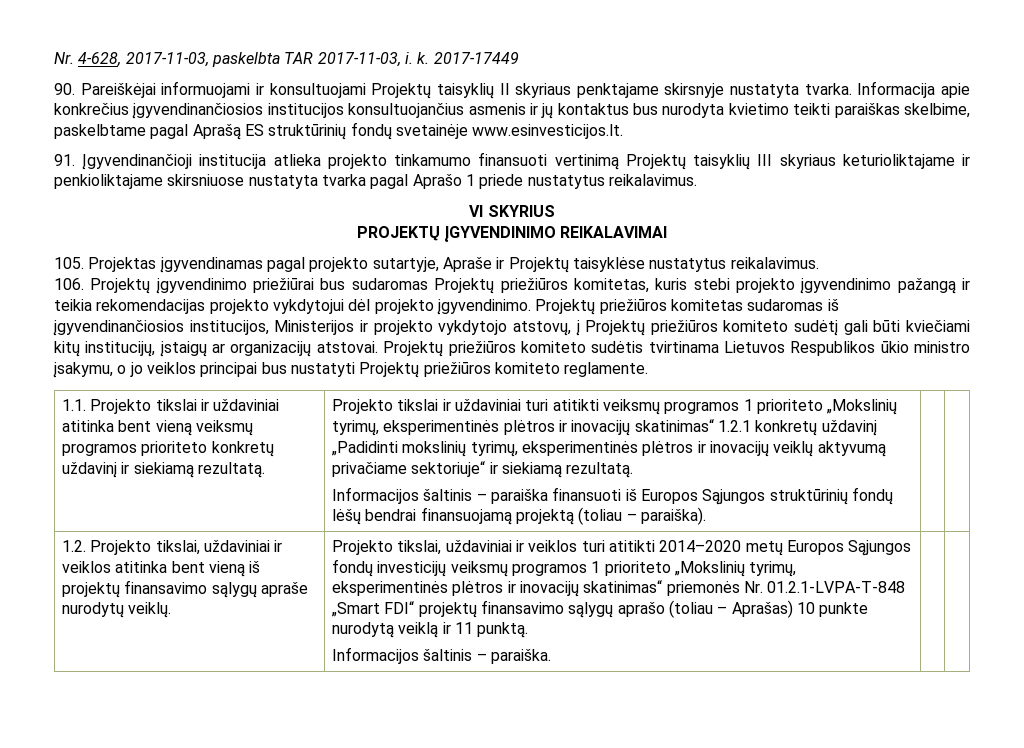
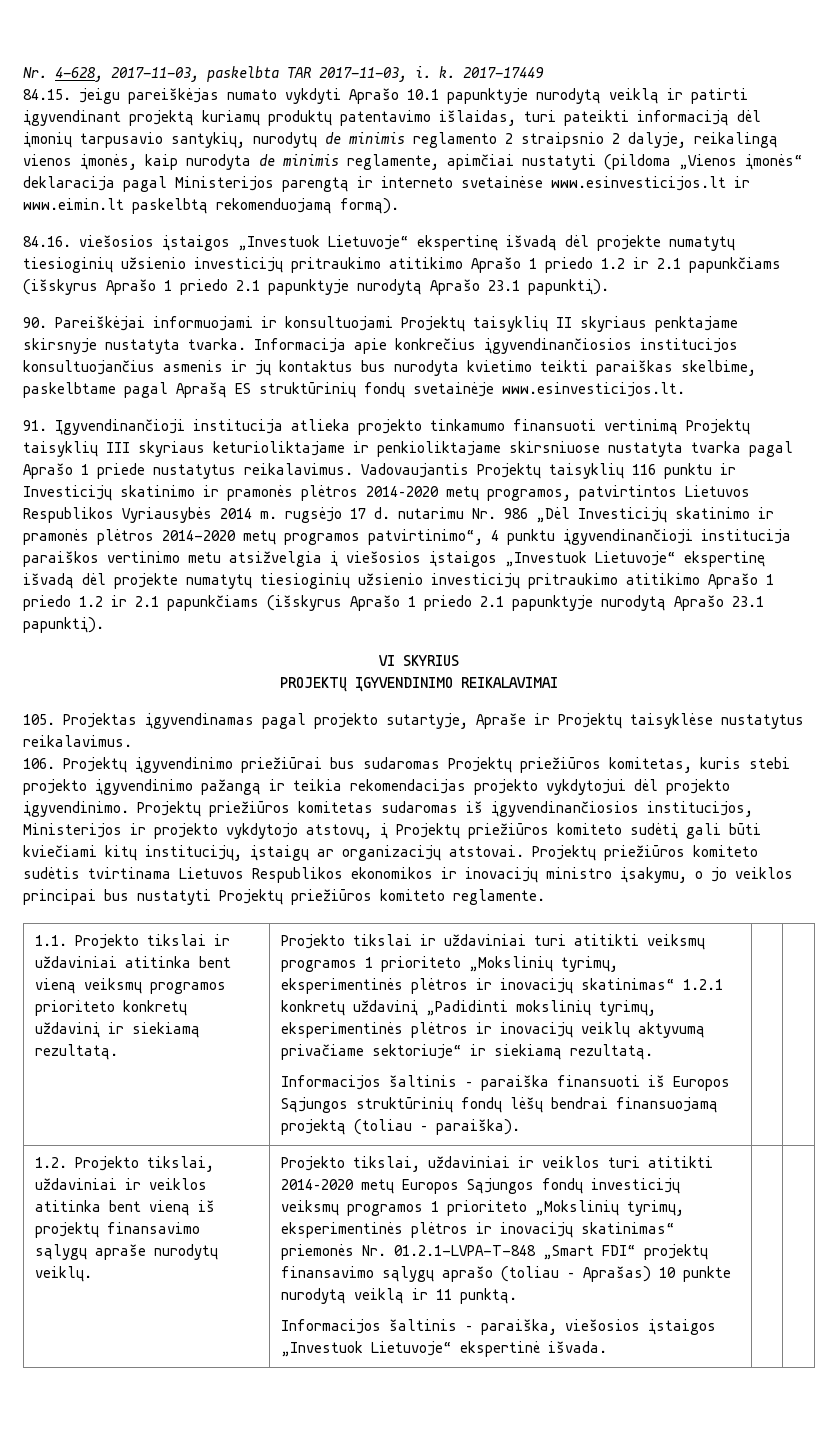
(519, 58) none -> [23,88,748,104] [23,110,761,126] [23,132,778,148] [23,154,803,170] [23,176,750,192] [23,198,399,214] [23,235,735,251] [23,257,781,273] [23,279,609,295] // 84.15. jeigu pareiškėjas numato vykdyti Aprašo 10.1 papunktyje nurodytą veiklą ir patirti įgyvendinant projektą kuriamų produktų patentavimo išlaidas, turi pateikti informaciją dėl įmonių tarpusavio santykių, nurodytų de minimis reglamento 2 straipsnio 2 dalyje, reikalingą vienos įmonės, kaip nurodyta de minimis reglamente, apimčiai nustatyti (pildoma „Vienos įmonės“ deklaracija pagal Ministerijos parengtą ir interneto svetainėse www.esinvesticijos.lt ir www.eimin.lt paskelbtą rekomenduojamą formą). // 84.16. viešosios įstaigos „Investuok Lietuvoje“ ekspertinę išvadą dėl projekte numatytų tiesioginių užsienio investicijų pritraukimo atitikimo Aprašo 1 priedo 1.2 ir 2.1 papunkčiams (išskyrus Aprašo 1 priedo 2.1 papunktyje nurodytą Aprašo 23.1 papunktį).
(697, 180) none -> [361,463,736,479] [23,485,750,501] [23,507,774,523] [23,529,791,545] [23,551,765,567] [23,573,774,589] [23,595,764,611] [23,617,104,633] Vadovaujantis Projektų taisyklių 116 punktu ir Investicijų skatinimo ir pramonės plėtros 2014–2020 metų programos, patvirtintos Lietuvos Respublikos Vyriausybės 2014 m. rugsėjo 17 d. nutarimu Nr. 986 „Dėl Investicijų skatinimo ir pramonės plėtros 2014-2020 metų programos patvirtinimo“, 4 punktu įgyvendinančioji institucija paraiškos vertinimo metu atsižvelgia į viešosios įstaigos „Investuok Lietuvoje“ ekspertinę išvadą dėl projekte numatytų tiesioginių užsienio investicijų pritraukimo atitikimo Aprašo 1 priedo 1.2 ir 2.1 papunkčiams (išskyrus Aprašo 1 priedo 2.1 papunktyje nurodytą Aprašo 23.1 papunktį).
[880,341,909,353] ūkio -> [351,867,538,883] ekonomikos ir inovacijų
[491,649,552,664] paraiška. -> [480,1319,716,1335] [280,1341,607,1357] paraiška, viešosios įstaigos „Investuok Lietuvoje“ ekspertinė išvada.

